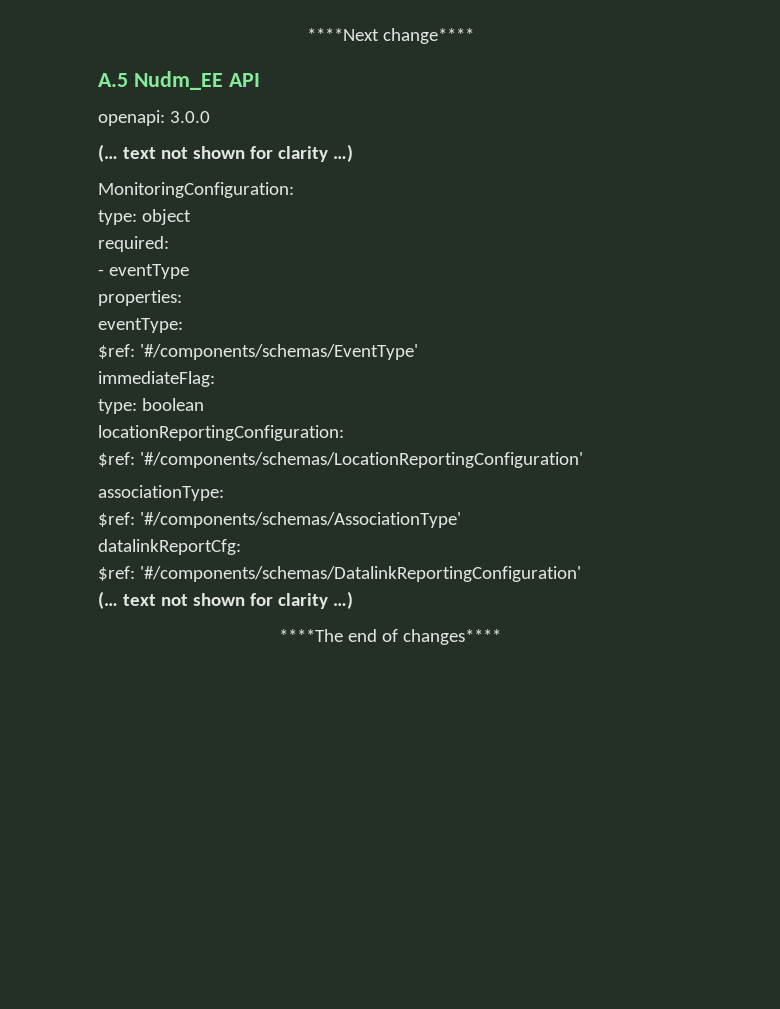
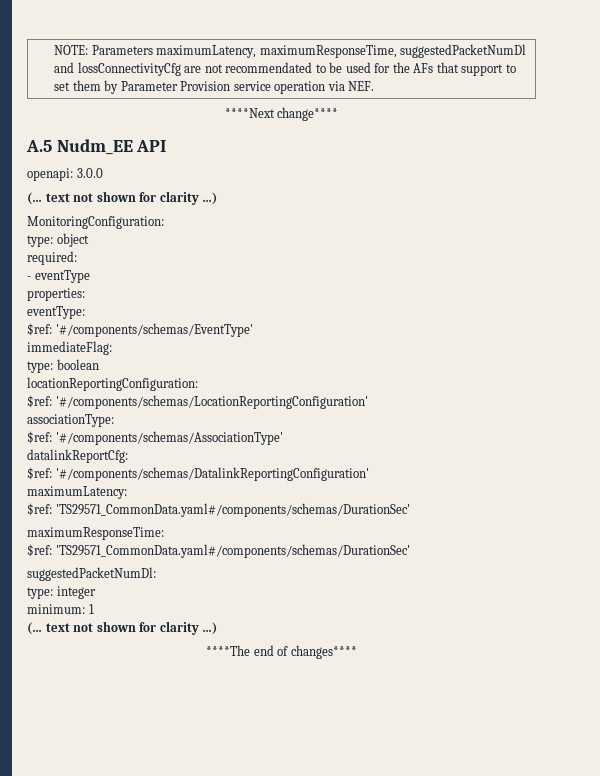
(306, 34) none -> [54,44,527,58] [54,62,516,76] [54,80,375,94] NOTE: Parameters maximumLatency, maximumResponseTime, suggestedPacketNumDl and lossConnectivityCfg are not recommendated to be used for the AFs that support to set them by Parameter Provision service operation via NEF. //
(581, 574) none -> [27,486,127,499] [27,503,410,517] [27,527,164,540] [27,544,410,558] [27,567,156,581] [27,586,96,599] [27,604,94,614] // maximumLatency: // $ref: 'TS29571_CommonData.yaml#/components/schemas/DurationSec' // maximumResponseTime: // $ref: 'TS29571_CommonData.yaml#/components/schemas/DurationSec' // suggestedPacketNumDl: // type: integer // minimum: 1

